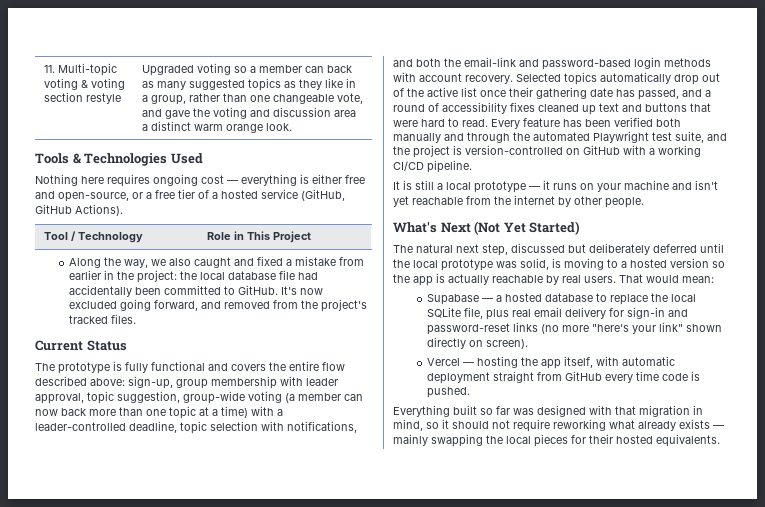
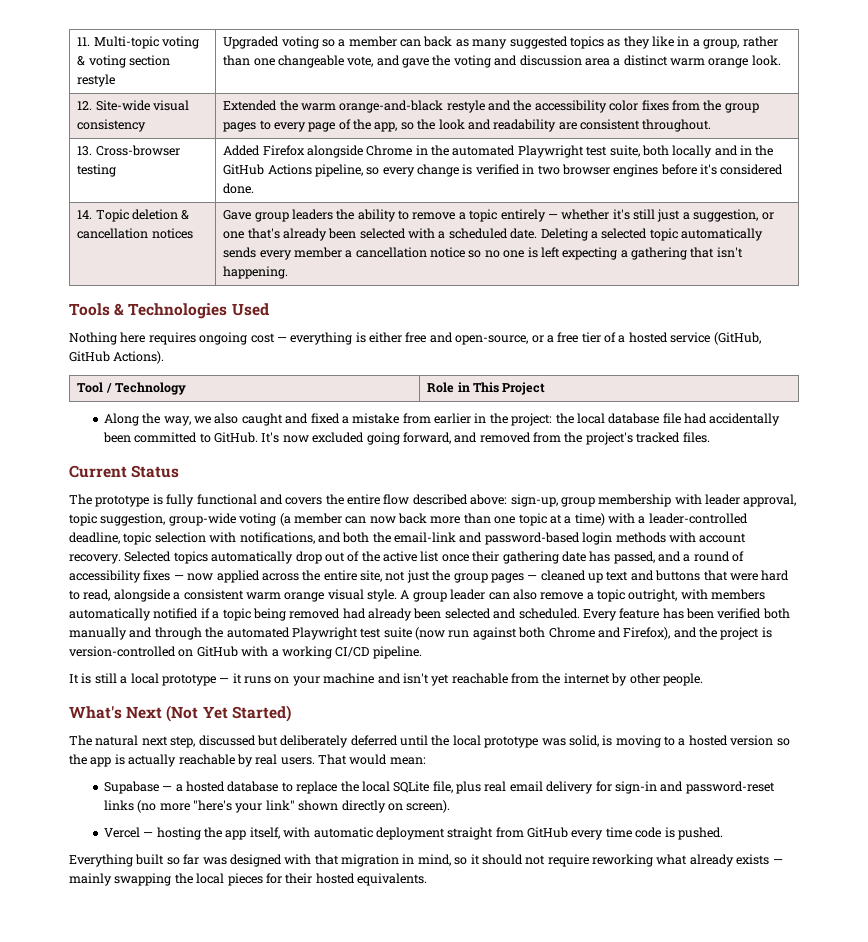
(292, 127) none -> [77,100,189,111] [77,119,147,132] [223,100,759,113] [223,119,712,132] [77,145,180,156] [77,164,117,177] [223,145,774,158] [223,164,784,177] [223,183,255,194] [77,209,190,222] [77,228,193,239] [223,209,774,222] [223,228,764,241] [223,247,743,260] [223,266,289,279] // 12. Site-wide visual consistency | Extended the warm orange-and-black restyle and the accessibility color fixes from the group pages to every page of the app, so the look and readability are consistent throughout. // 13. Cross-browser testing | Added Firefox alongside Chrome in the automated Playwright test suite, both locally and in the GitHub Actions pipeline, so every change is verified in two browser engines before it's considered done. // 14. Topic deletion & cancellation notices | Gave group leaders the ability to remove a topic entirely — whether it's still just a suggestion, or one that's already been selected with a scheduled date. Deleting a selected topic automatically sends every member a cancellation notice so no one is left expecting a gathering that isn't happening.
(535, 107) none -> [173,570,538,583] — now applied across the entire site, not just the group pages —
[462,119,488,127] read. -> [83,589,766,602] [69,608,580,621] read, alongside a consistent warm orange visual style. A group leader can also remove a topic outright, with members automatically notified if a topic being removed had already been selected and scheduled.
[675,131,704,143] suite, -> [383,627,671,640] suite (now run against both Chrome and Firefox),

